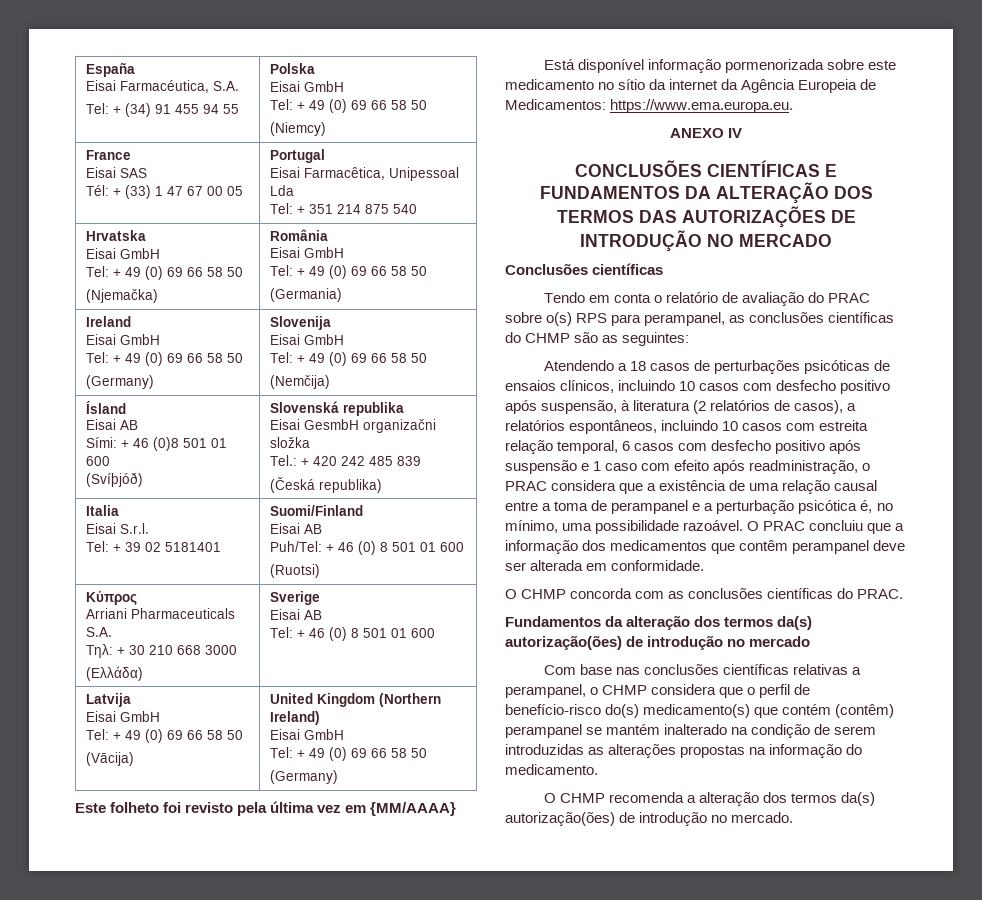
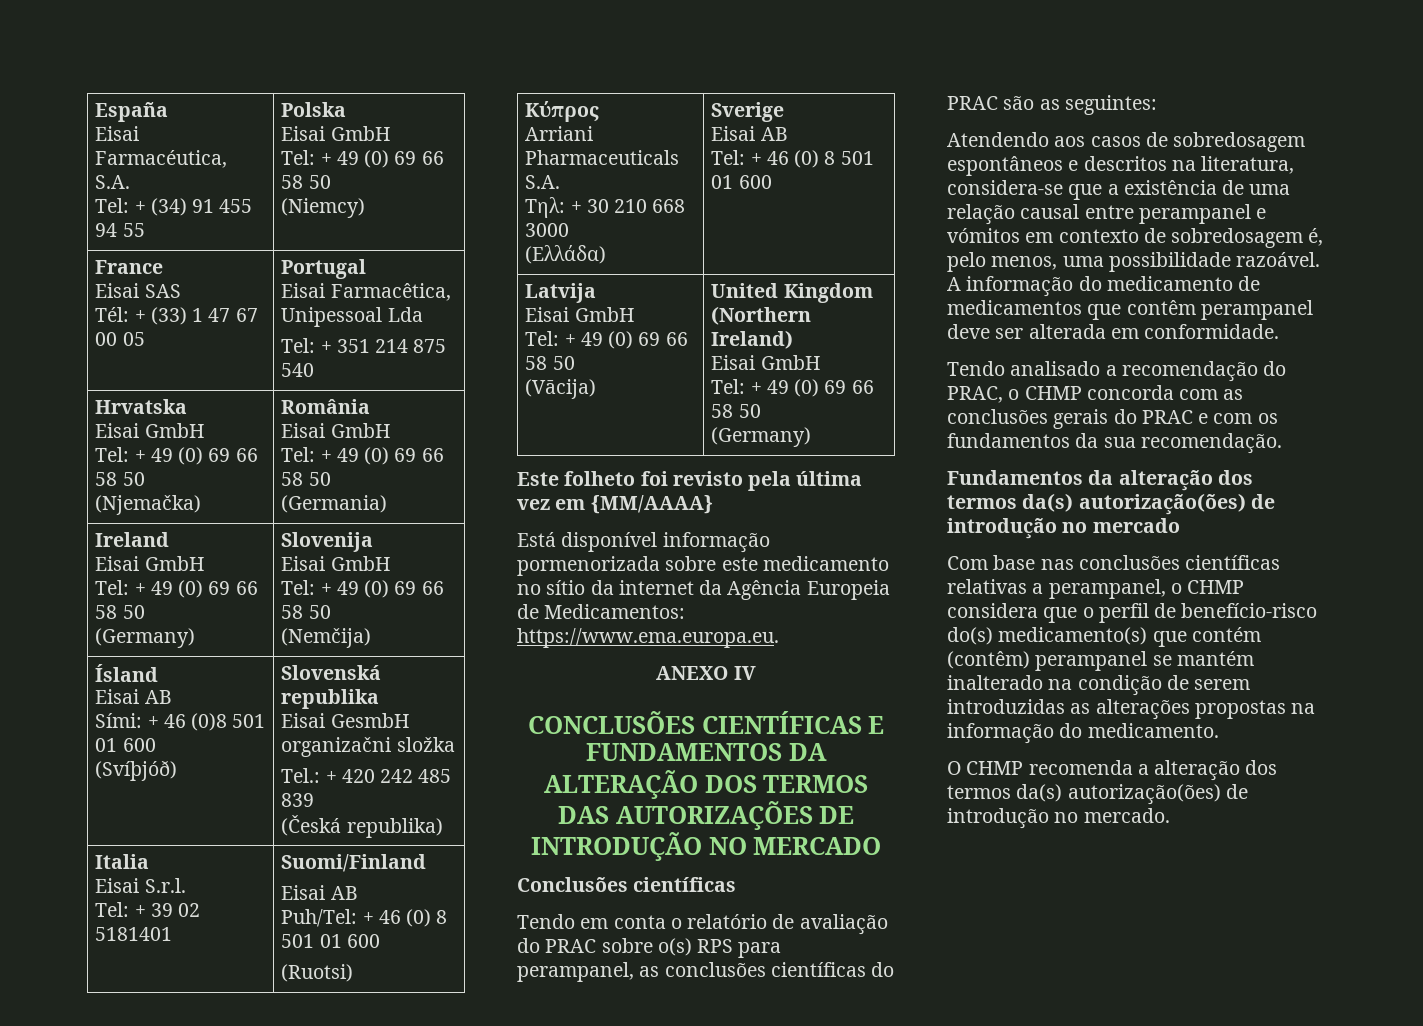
[525,333,571,343] CHMP -> [947,96,998,110] PRAC
[617,360,891,374] [505,380,891,394] [505,400,857,414] [505,420,869,434] [505,440,862,454] [505,460,871,474] [505,480,617,491] a 18 casos de perturbações psicóticas de ensaios clínicos, incluindo 10 casos com desfecho positivo após suspensão, à literatura (2 relatórios de casos), a relatórios espontâneos, incluindo 10 casos com estreita relação temporal, 6 casos com desfecho positivo após suspensão e 1 caso com efeito após readministração, o PRAC considera -> [1054,132,1306,152] [947,156,1295,176] [947,180,1063,195] aos casos de sobredosagem espontâneos e descritos na literatura, considera-se
[542,500,893,514] [505,520,905,534] [505,540,607,554] a toma de perampanel e a perturbação psicótica é, no mínimo, uma possibilidade razoável. O PRAC concluiu que a informação dos -> [1138,204,1267,224] [947,228,1324,248] [947,252,1321,272] [947,276,1261,297] perampanel e vómitos em contexto de sobredosagem é, pelo menos, uma possibilidade razoável. A informação do medicamento de
[505,589,517,599] O -> [947,361,1287,382] [947,386,1020,403] Tendo analisado a recomendação do PRAC, o
[767,588,904,599] científicas do PRAC. -> [1053,409,1278,429] [947,433,1282,454] gerais do PRAC e com os fundamentos da sua recomendação.

